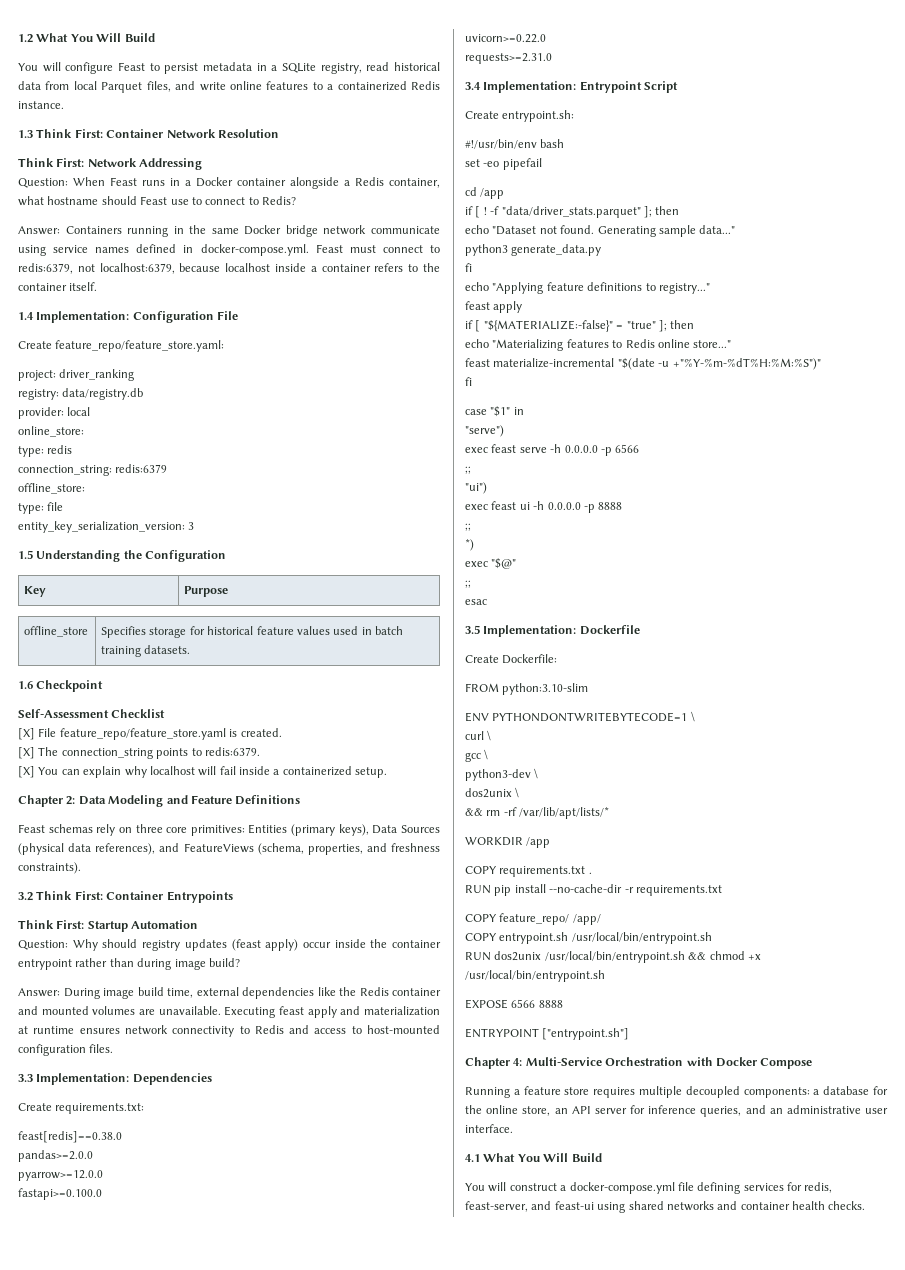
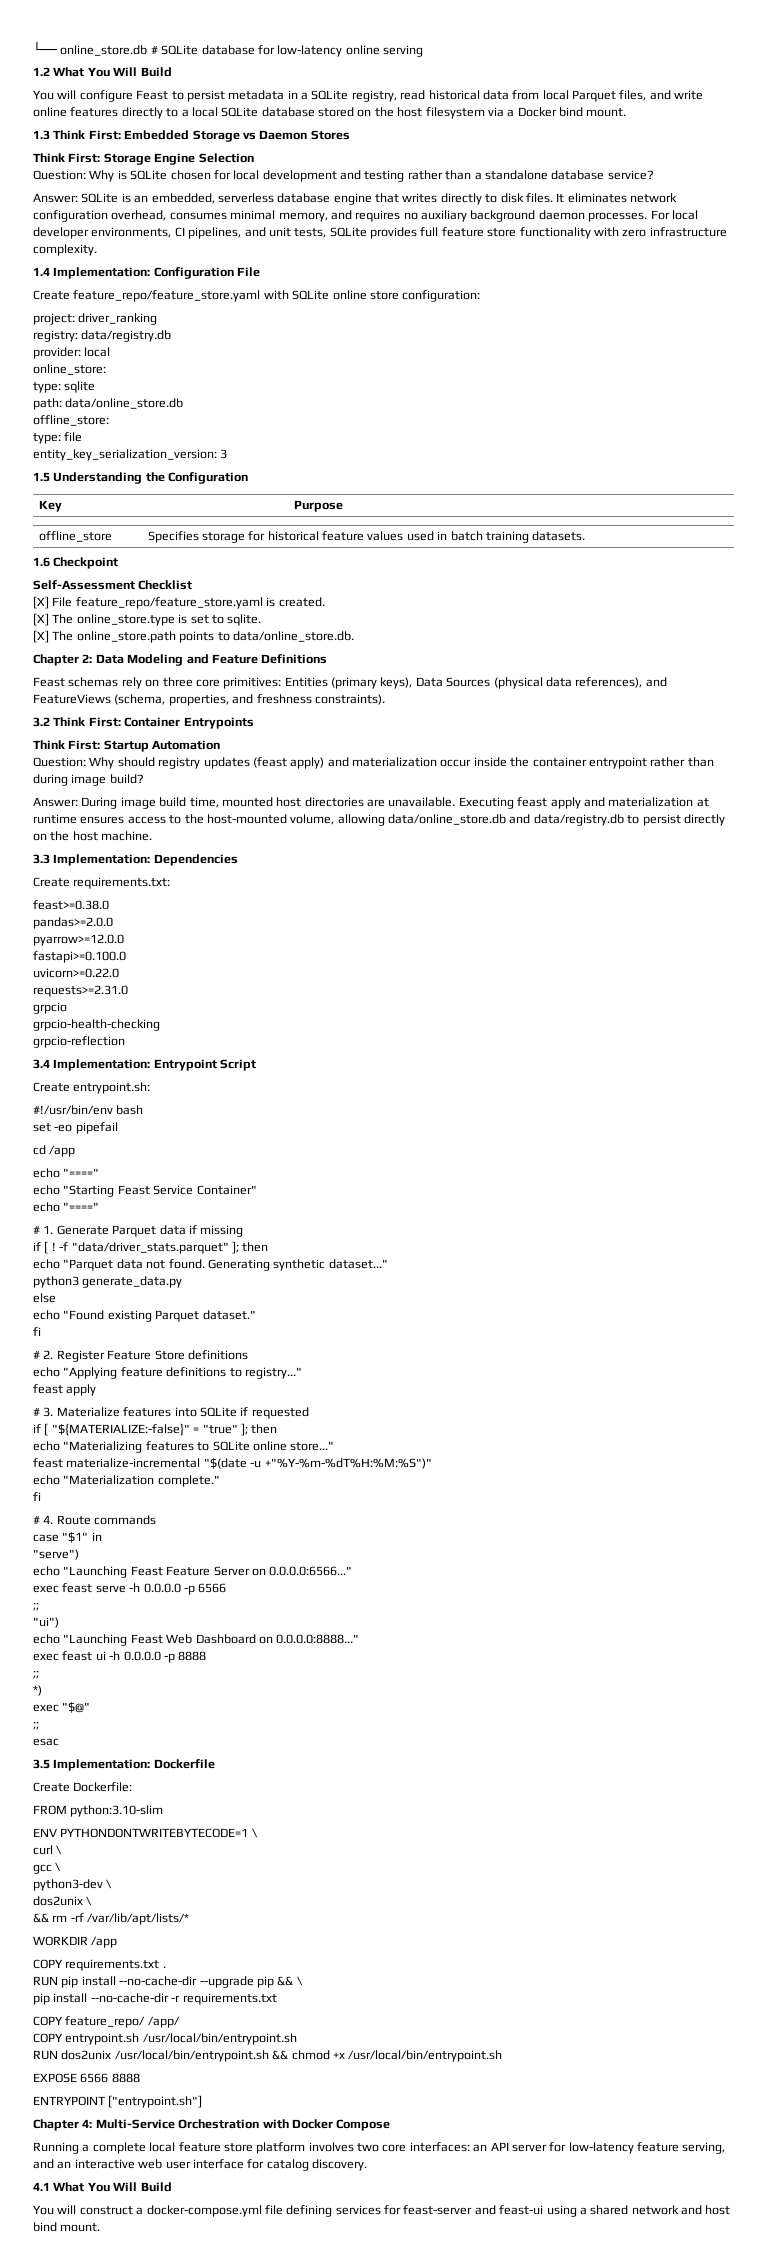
(18, 38) none -> [33,41,423,57] └── online_store.db # SQLite database for low-latency online serving //
(309, 85) none -> [121,107,163,119] directly
[337,81,441,91] [18,101,64,109] [18,129,279,138] [18,158,203,170] [18,177,440,189] [18,196,296,206] [18,225,440,237] [18,244,440,256] [18,263,441,274] [18,282,98,291] containerized Redis instance. // 1.3 Think First: Container Network Resolution // Think First: Network Addressing // Question: When Feast runs in a Docker container alongside a Redis container, what hostname should Feast use to connect to Redis? // Answer: Containers running in the same Docker bridge network communicate using service names defined in docker-compose.yml. Feast must connect to redis:6379, not localhost:6379, because localhost inside a container refers to the container itself. -> [191,107,627,119] [33,130,350,142] [33,153,254,165] [33,170,654,182] [33,193,677,205] [33,210,698,222] [33,227,727,239] [33,244,97,256] local SQLite database stored on the host filesystem via a Docker bind mount. // 1.3 Think First: Embedded Storage vs Daemon Stores // Think First: Storage Engine Selection // Question: Why is SQLite chosen for local development and testing rather than a standalone database service? // Answer: SQLite is an embedded, serverless database engine that writes directly to disk files. It eliminates network configuration overhead, consumes minimal memory, and requires no auxiliary background daemon processes. For local developer environments, CI pipelines, and unit tests, SQLite provides full feature store functionality with zero infrastructure complexity.
[55,340,225,352] feature_repo/feature_store.yaml: -> [73,290,481,302] feature_repo/feature_store.yaml with SQLite online store configuration:
[47,445,73,454] [18,464,168,476] redis // connection_string: redis:6379 -> [64,381,96,393] [33,398,184,410] sqlite // path: data/online_store.db
[61,747,260,759] [18,766,388,778] connection_string points to redis:6379. // [X] You can explain why localhost will fail inside a containerized setup. -> [76,614,262,626] [33,630,354,643] online_store.type is set to sqlite. // [X] The online_store.path points to data/online_store.db.
(299, 945) none -> [327,757,437,767] and materialization
[196,987,441,999] [18,1006,136,1015] external dependencies like the Redis container and mounted volumes -> [221,797,364,807] mounted host directories
[124,1025,441,1037] [18,1044,114,1056] network connectivity to Redis and access to host-mounted configuration files. -> [127,814,725,826] [33,831,153,841] access to the host-mounted volume, allowing data/online_store.db and data/registry.db to persist directly on the host machine.
[18,1131,122,1143] feast[redis]==0.38.0 -> [33,900,109,910] feast>=0.38.0
(552, 58) none -> [33,1002,67,1014] [33,1019,160,1031] [33,1036,125,1048] // grpcio // grpcio-health-checking // grpcio-reflection
(505, 193) none -> [33,1168,100,1178] [33,1185,257,1197] [33,1202,100,1212] [33,1225,244,1237] // echo "====" // echo "Starting Feast Service Container" // echo "====" // # 1. Generate Parquet data if missing
[492,226,537,235] "Dataset -> [63,1259,143,1271] "Parquet data
[658,225,736,237] sample data..." -> [273,1259,388,1271] synthetic dataset..."
[465,263,472,272] fi -> [33,1293,56,1303] [33,1310,256,1322] [33,1327,41,1336] [33,1350,248,1362] else // echo "Found existing Parquet dataset." // fi // # 2. Register Feature Store definitions
(523, 307) none -> [33,1407,309,1419] // # 3. Materialize features into SQLite if requested
[625,339,655,348] Redis -> [212,1441,250,1451] SQLite
[465,377,472,386] [465,406,524,417] [465,425,504,437] fi // case "$1" in // "serve") -> [33,1475,220,1487] [33,1492,41,1501] [33,1515,157,1525] [33,1532,102,1543] [33,1549,79,1560] [33,1566,353,1578] echo "Materialization complete." // fi // # 4. Route commands // case "$1" in // "serve") // echo "Launching Feast Feature Server on 0.0.0.0:6566..."
(487, 488) none -> [33,1634,360,1646] // echo "Launching Feast Web Dashboard on 0.0.0.0:8888..."
(623, 888) none -> [199,1976,303,1988] [33,1993,169,2005] --upgrade pip && \ // pip install --no-cache-dir
[523,1086,888,1098] [465,1105,888,1117] [465,1124,513,1133] feature store requires multiple decoupled components: a database for the online store, an API server for inference queries, and an administrative user interface. -> [92,2142,726,2154] [33,2159,367,2171] complete local feature store platform involves two core interfaces: an API server for low-latency feature serving, and an interactive web user interface for catalog discovery.
[804,1182,833,1193] [465,1201,528,1212] redis, feast-server, -> [403,2205,473,2215] feast-server
[628,1201,866,1211] shared networks and container health checks. -> [579,2205,731,2215] [33,2222,101,2232] a shared network and host bind mount.

